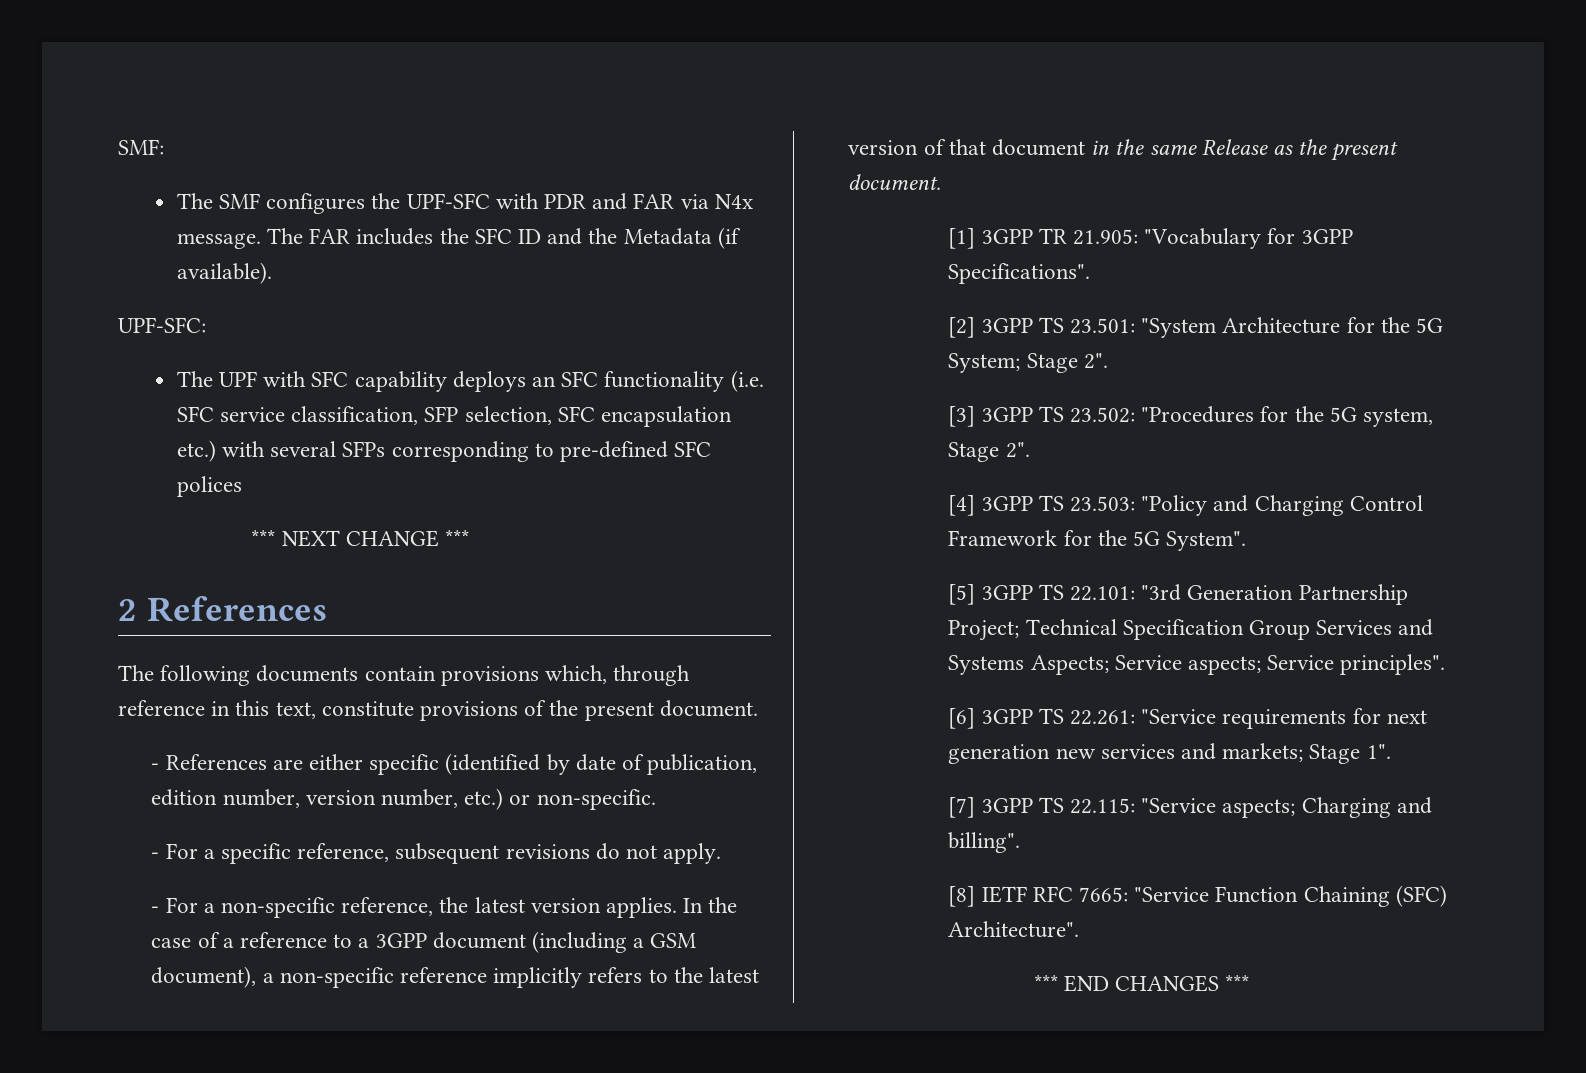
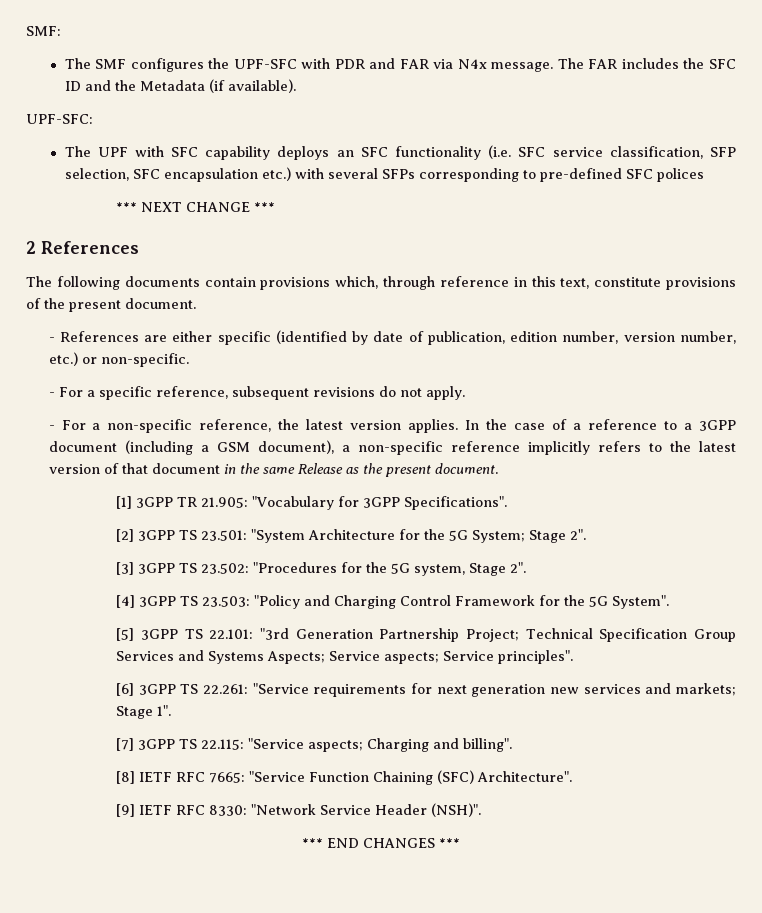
(1080, 929) none -> [116,803,482,817] // [9] IETF RFC 8330: "Network Service Header (NSH)".

